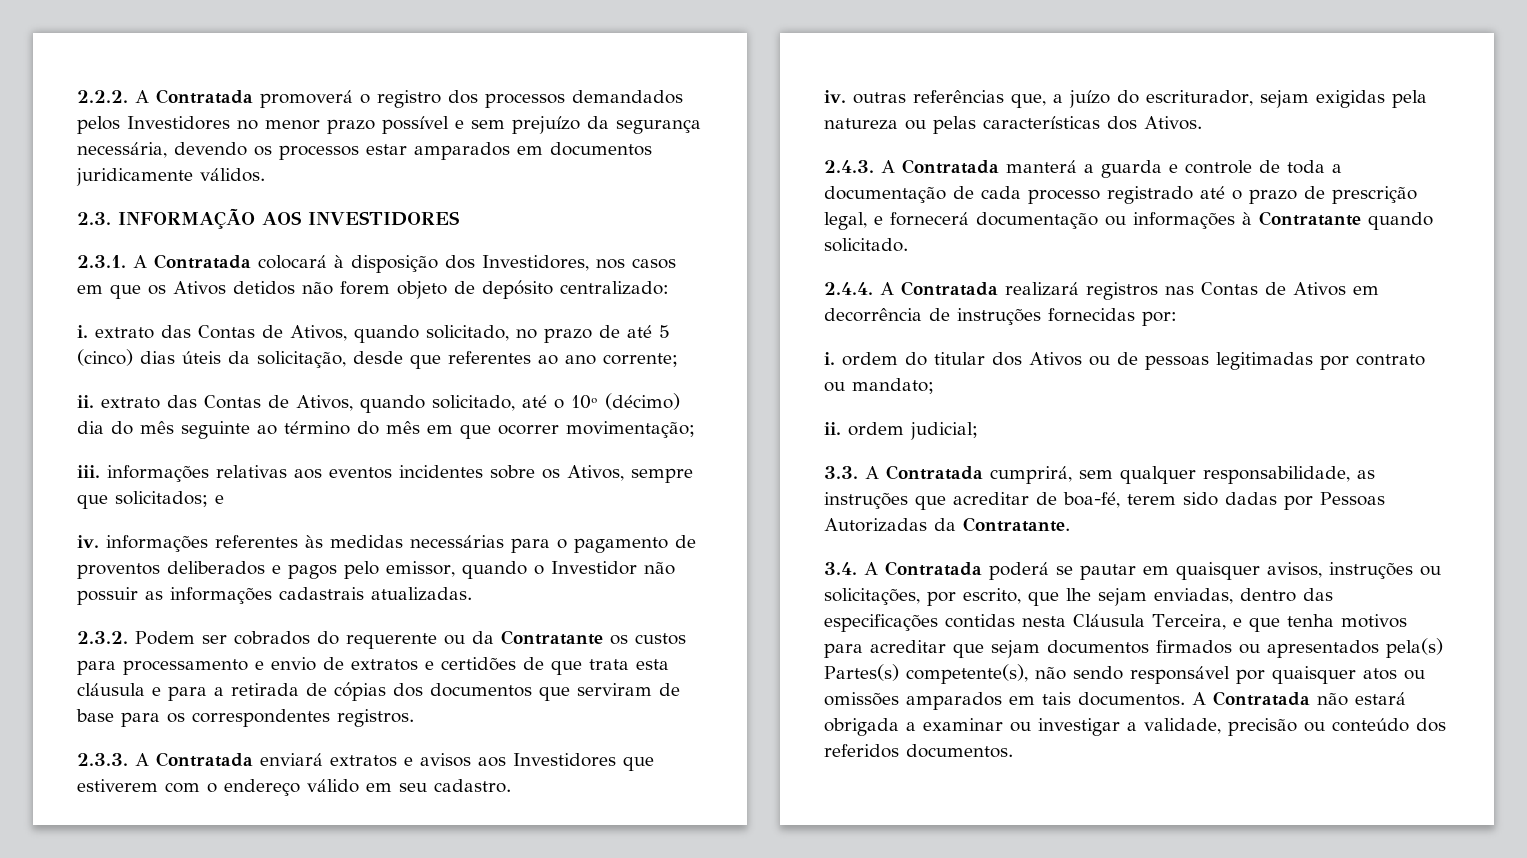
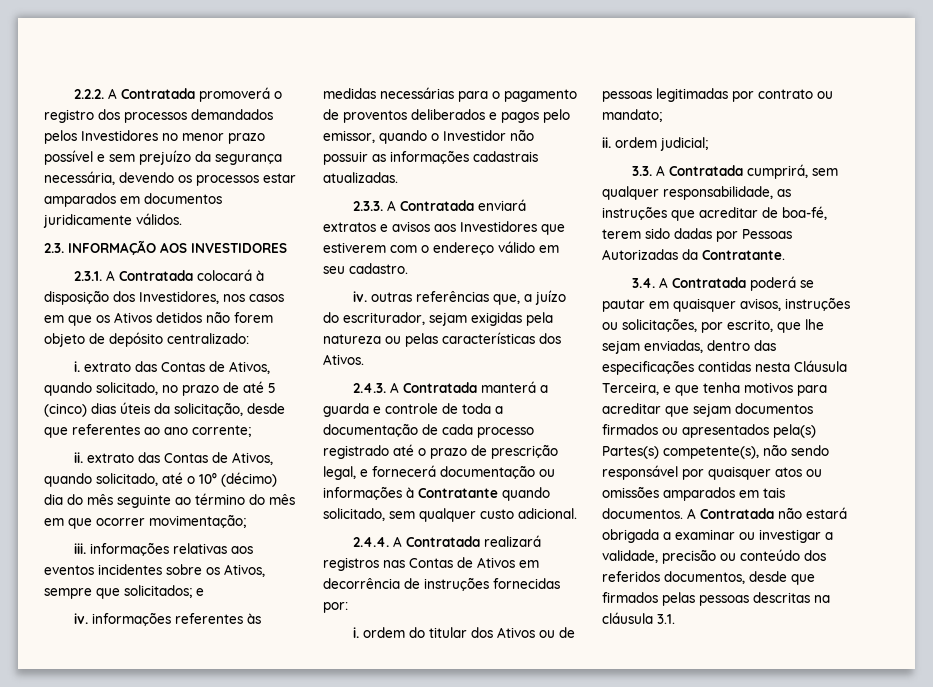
[77,630,686,649] [77,657,669,675] [77,682,680,701] [76,709,414,727] // 2.3.2. Podem ser cobrados do requerente ou da Contratante os custos para processamento e envio de extratos e certidões de que trata esta cláusula e para a retirada de cópias dos documentos que serviram de base para os correspondentes registros. -> (398, 177) none
[824,238,908,252] solicitado. -> [323,508,577,522] solicitado, sem qualquer custo adicional.
[906,744,1013,758] documentos. -> [664,571,815,585] [602,592,830,606] [602,612,675,624] documentos, desde que firmados pelas pessoas descritas na cláusula 3.1.

